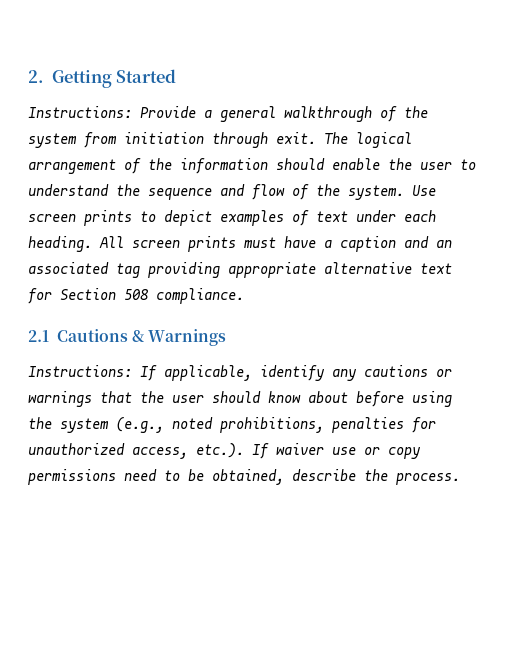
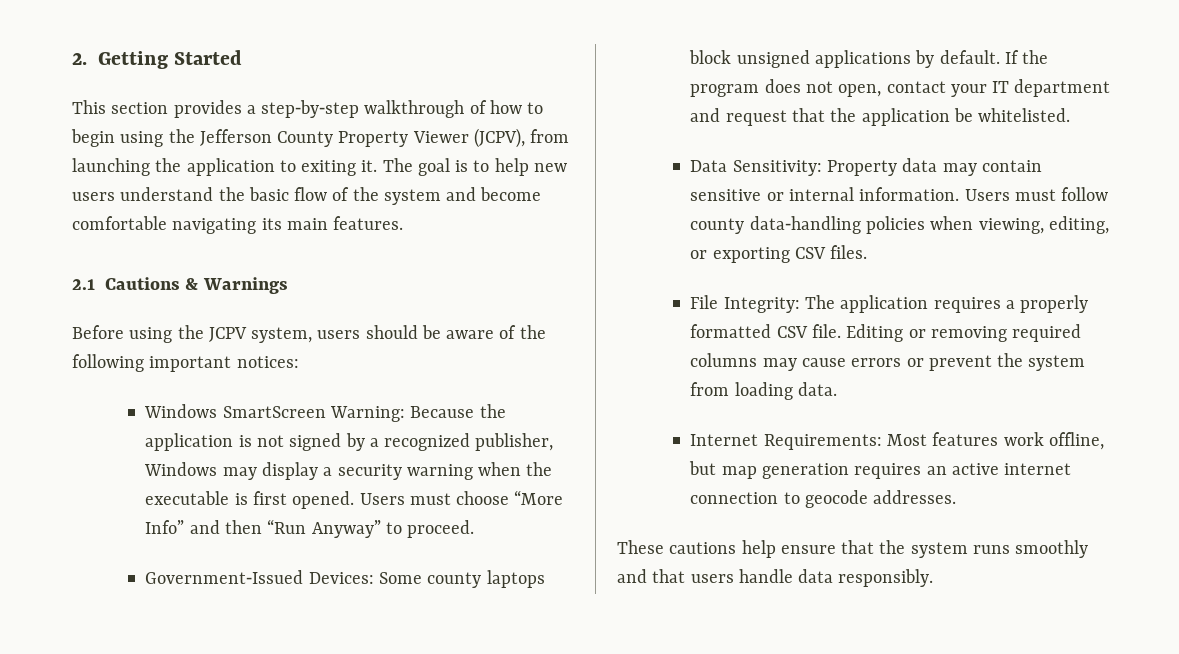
[28,106,428,122] [28,132,412,148] [28,158,476,174] [28,184,436,200] [28,210,436,226] [28,236,452,252] [28,262,452,278] [28,288,244,304] [28,329,226,346] [28,365,452,381] [28,391,452,407] [28,417,436,433] [28,443,421,459] [28,469,460,485] Instructions: Provide a general walkthrough of the system from initiation through exit. The logical arrangement of the information should enable the user to understand the sequence and flow of the system. Use screen prints to depict examples of text under each heading. All screen prints must have a caption and an associated tag providing appropriate alternative text for Section 508 compliance. // 2.1 Cautions & Warnings // Instructions: If applicable, identify any cautions or warnings that the user should know about before using the system (e.g., noted prohibitions, penalties for unauthorized access, etc.). If waiver use or copy permissions need to be obtained, describe the process. -> [72,100,544,118] [71,128,570,148] [72,158,567,176] [72,187,542,205] [72,216,404,234] [72,277,289,294] [72,325,546,343] [72,354,299,372] [144,404,506,422] [145,433,554,451] [144,462,553,480] [145,490,564,509] [145,519,475,538] [145,570,545,588] [689,50,1049,68] [690,79,1111,97] [690,108,1071,126] [690,158,1042,176] [690,187,1109,201] [690,216,1109,234] [690,245,868,263] [690,295,1089,313] [690,324,1082,342] [690,353,1086,371] [690,382,838,400] [690,432,1104,450] [689,461,1072,479] [690,490,957,508] [617,540,1089,558] [617,569,934,587] This section provides a step‑by‑step walkthrough of how to begin using the Jefferson County Property Viewer (JCPV), from launching the application to exiting it. The goal is to help new users understand the basic flow of the system and become comfortable navigating its main features. // 2.1 Cautions & Warnings // Before using the JCPV system, users should be aware of the following important notices: // Windows SmartScreen Warning: Because the application is not signed by a recognized publisher, Windows may display a security warning when the executable is first opened. Users must choose “More Info” and then “Run Anyway” to proceed. // Government‑Issued Devices: Some county laptops block unsigned applications by default. If the program does not open, contact your IT department and request that the application be whitelisted. // Data Sensitivity: Property data may contain sensitive or internal information. Users must follow county data‑handling policies when viewing, editing, or exporting CSV files. // File Integrity: The application requires a properly formatted CSV file. Editing or removing required columns may cause errors or prevent the system from loading data. // Internet Requirements: Most features work offline, but map generation requires an active internet connection to geocode addresses. // These cautions help ensure that the system runs smoothly and that users handle data responsibly.

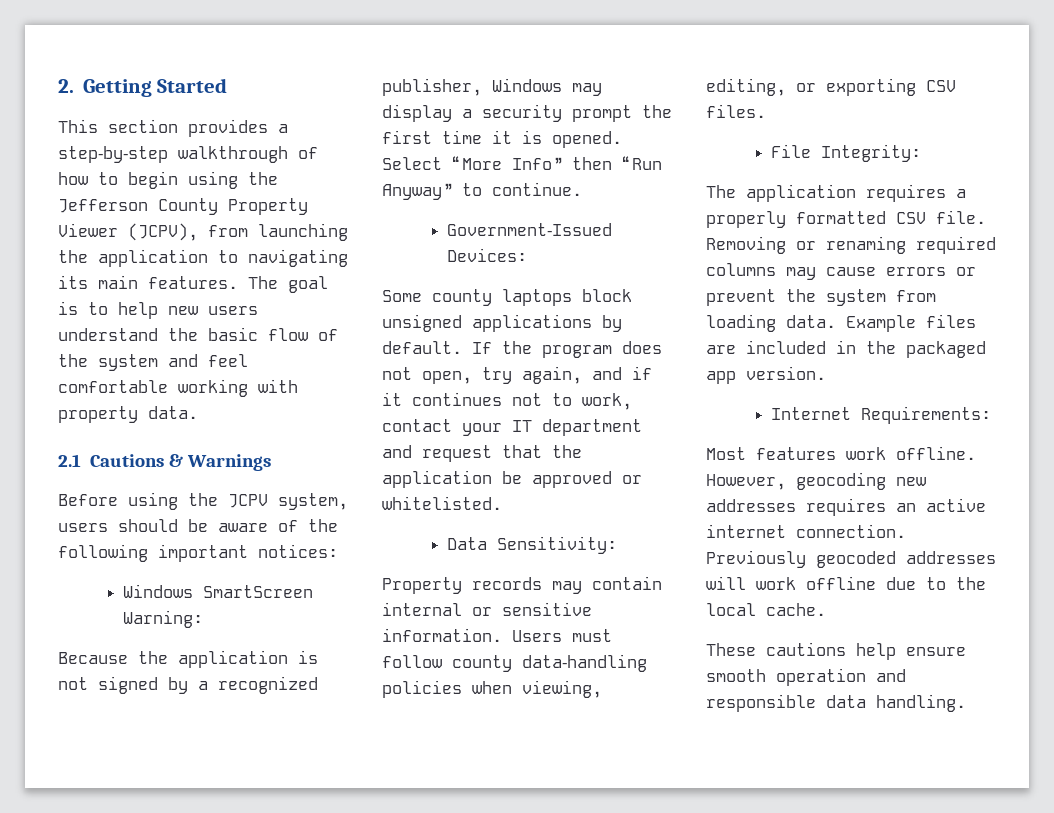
[301,160,378,176] exiting it. -> [248,249,348,267] [58,275,238,289] navigating its main features.
[480,187,542,201] [72,216,404,234] become comfortable navigating its main features. -> [208,354,248,367] [58,379,298,397] [58,406,198,423] feel comfortable working with property data.
(406, 414) none -> (204, 619) //
[406,462,553,480] [145,491,510,509] warning when the executable is first opened. Users must choose -> [572,105,672,122] [382,130,622,148] [382,157,442,170] prompt the first time it is opened. Select
[189,520,220,534] and -> (562, 163) none
[407,520,475,538] proceed. -> [492,182,582,196] continue.
(374, 578) none -> (528, 255) //
(882, 90) none -> [482,366,652,384] [382,392,632,410] try again, and if it continues not to work,
(973, 115) none -> [532,471,642,488] approved or
[827,158,1042,176] [690,187,855,201] Property data may contain sensitive or internal -> [382,576,662,594] [382,602,592,616] // Property records may contain internal or sensitive
(800, 305) none -> (922, 153) //
[846,324,1007,342] Editing or removing -> [706,236,906,254] Removing or renaming
(838, 389) none -> [846,314,976,332] [706,340,986,358] [706,366,826,384] Example files are included in the packaged app version.
(882, 442) none -> (992, 415) //
[1048,432,1104,450] [689,461,1072,479] [690,490,957,508] [617,540,1089,558] [617,569,934,587] offline, but map generation requires an active internet connection to geocode addresses. // These cautions help ensure that the system runs smoothly and that users handle data responsibly. -> [896,446,976,460] [706,472,926,490] [706,498,986,516] [706,524,906,538] [706,550,996,568] [706,576,986,590] [706,603,826,616] [706,642,966,660] [706,668,906,686] [706,694,966,712] offline. However, geocoding new addresses requires an active internet connection. Previously geocoded addresses will work offline due to the local cache. // These cautions help ensure smooth operation and responsible data handling.

